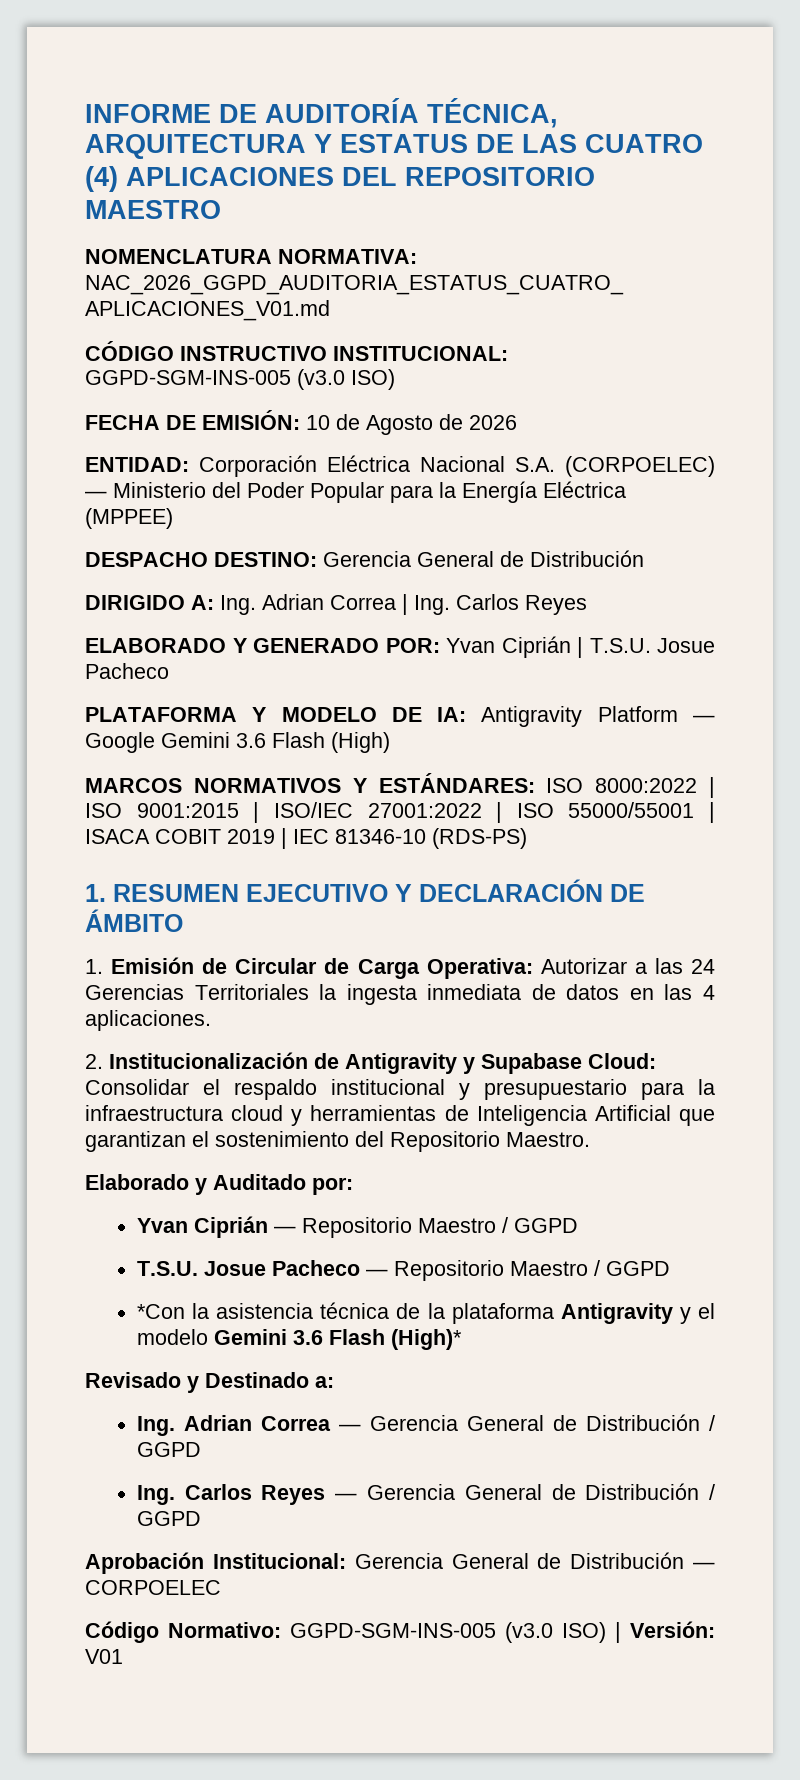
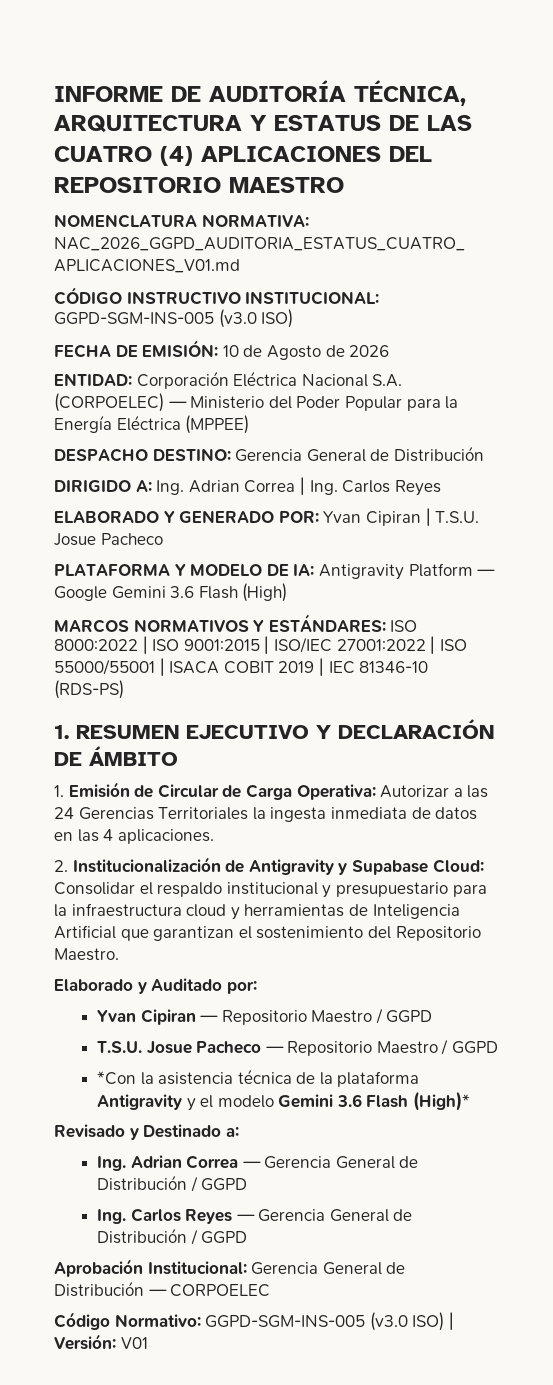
[501,636,571,658] Ciprián -> [365,511,421,526] Cipiran
[193,1216,268,1238] Ciprián -> [140,1009,196,1025] Cipiran

